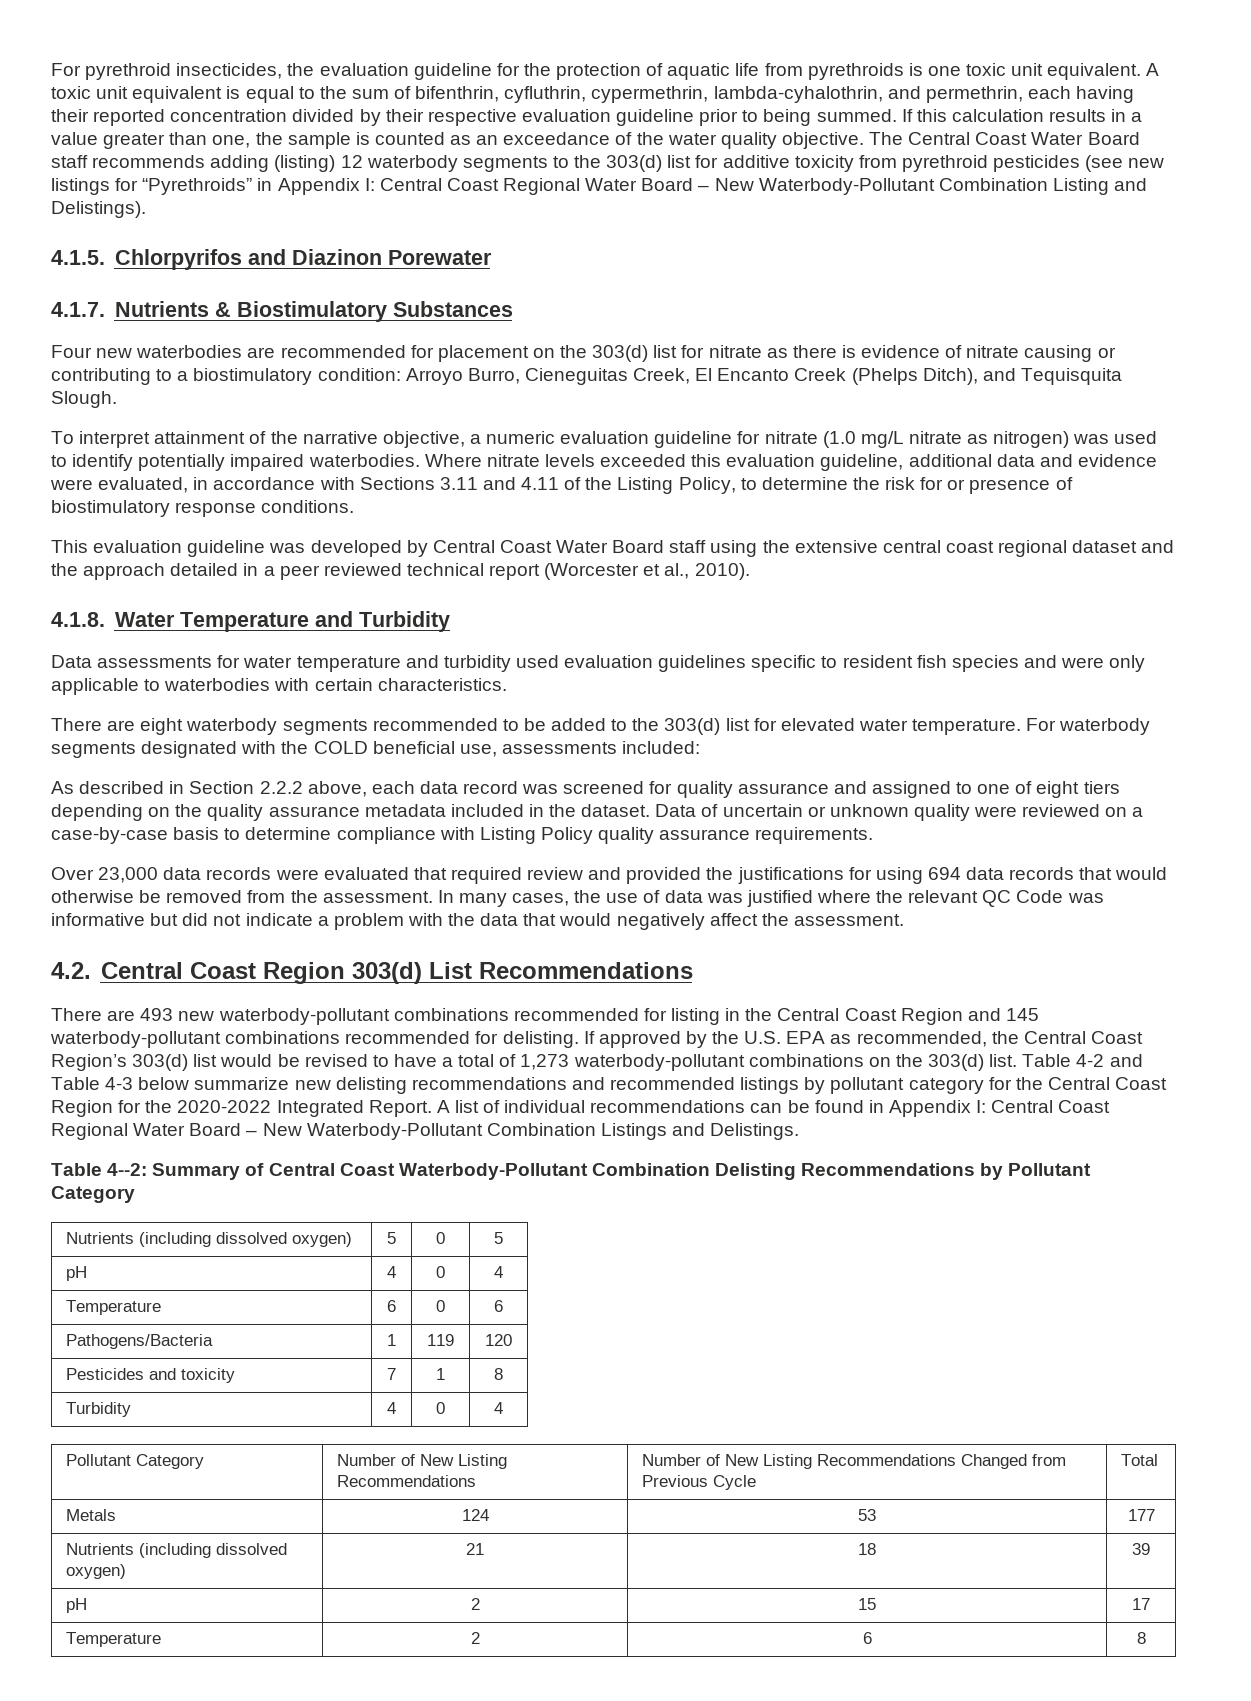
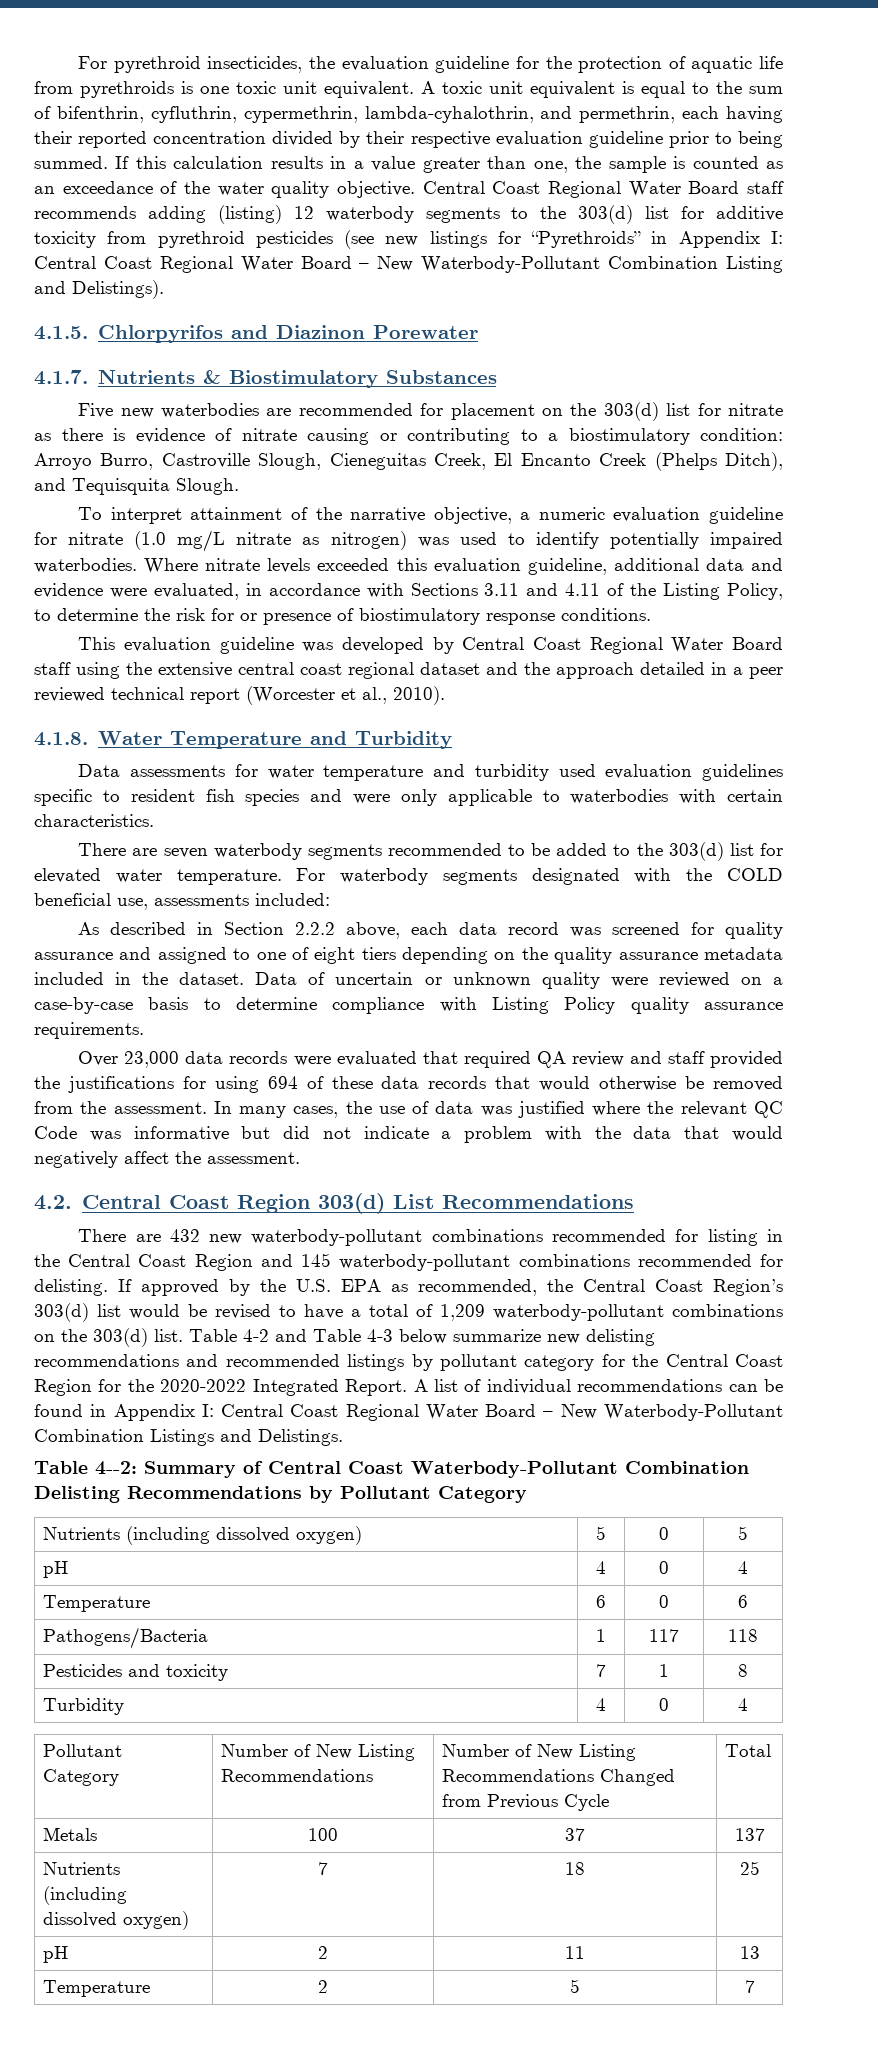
[869,132,1028,145] The Central Coast -> [422,181,621,198] Central Coast Regional
[51,345,92,358] Four -> [78,403,114,418] Five
(520, 376) none -> [161,453,322,470] Castroville Slough,
(552, 546) none -> [589,637,663,654] Regional
[140,718,184,735] eight -> [163,848,208,858] seven
(522, 875) none -> [536,1051,566,1068] QA
(622, 873) none -> [667,1051,705,1064] staff
(961, 873) none -> [306,1076,373,1089] of these
[140,1008,174,1021] 493 -> [169,1229,200,1242] 432
[520,1054,570,1070] 1,273 -> [440,1304,485,1321] 1,209
[427,1334,454,1346] [485,1334,512,1346] 119 | 120 -> [649,1629,679,1642] [728,1629,758,1642] 117 | 118
[461,1509,489,1521] [858,1509,876,1521] [1127,1509,1155,1521] [66,1543,288,1558] [66,1564,127,1579] [466,1543,484,1555] 124 | 53 | 177 // Nutrients (including dissolved oxygen) | 21 -> [308,1828,338,1841] [565,1828,585,1841] [734,1828,765,1841] [43,1862,121,1875] [43,1886,128,1905] [43,1911,190,1930] [318,1862,328,1875] 100 | 37 | 137 // Nutrients (including dissolved oxygen) | 7
[1132,1543,1150,1555] 39 -> [739,1861,760,1875] 25
[858,1598,876,1610] [1132,1598,1150,1610] 15 | 17 -> [565,1946,585,1959] [739,1946,760,1959] 11 | 13
[862,1632,872,1644] [1136,1632,1146,1644] 6 | 8 -> [570,1979,580,1993] [744,1980,755,1993] 5 | 7

